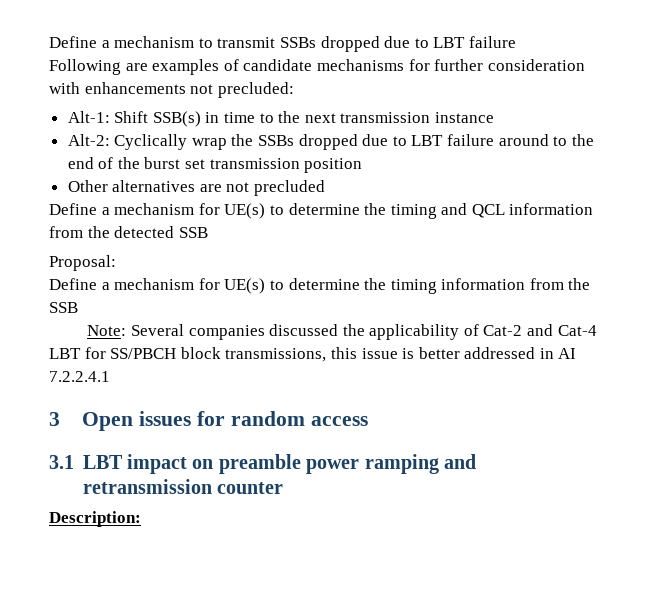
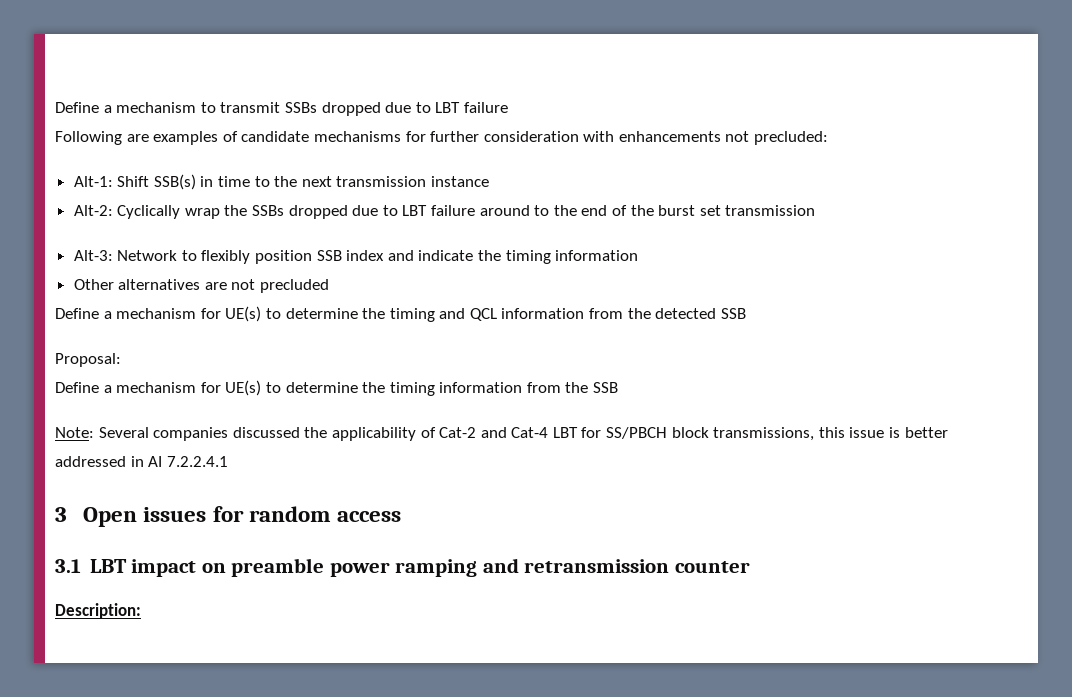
[304,158,363,173] position -> [73,250,639,264] // Alt-3: Network to flexibly position SSB index and indicate the timing information

